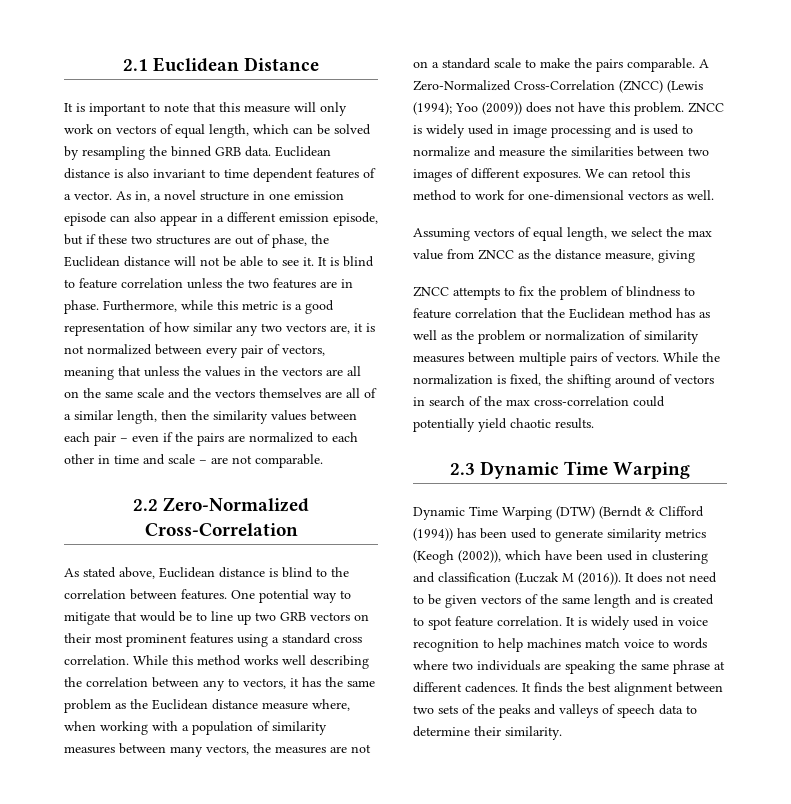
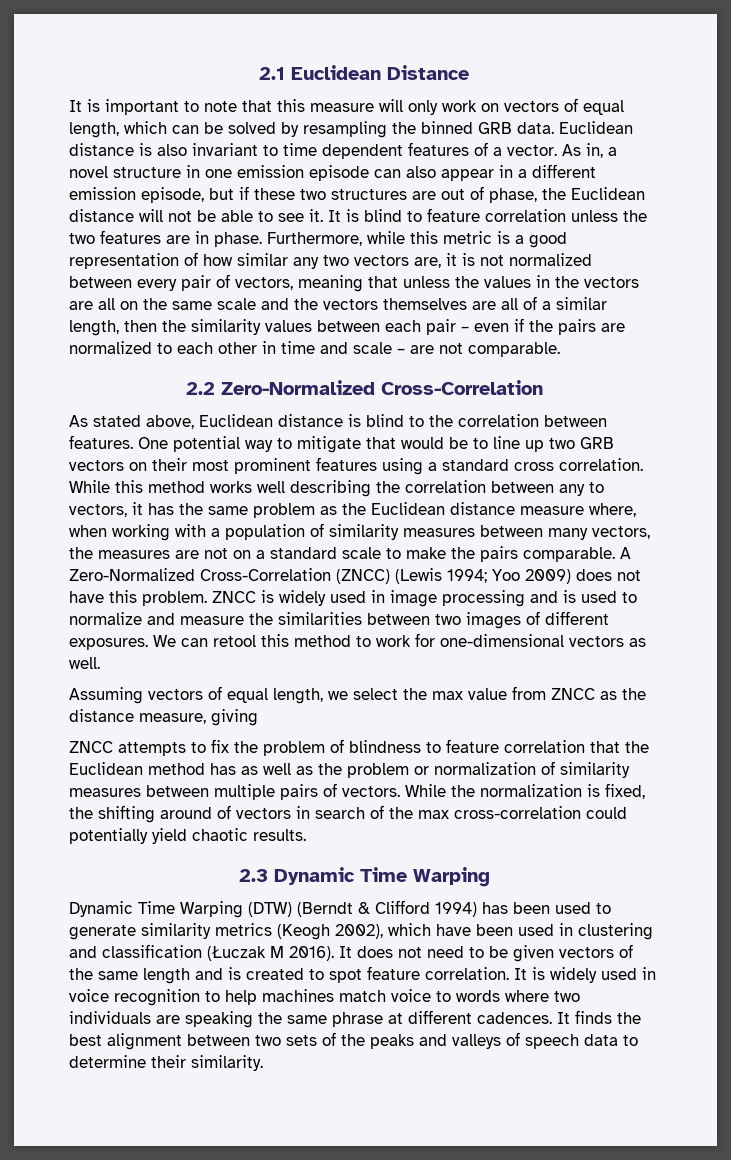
[413,102,522,115] (1994); Yoo (2009)) -> [447,569,571,584] 1994; Yoo 2009)
[413,528,453,541] (1994)) -> [435,902,477,917] 1994)
[458,550,501,563] (2002)), -> [335,924,383,939] 2002),
[578,572,621,585] (2016)). -> [289,946,334,961] 2016).

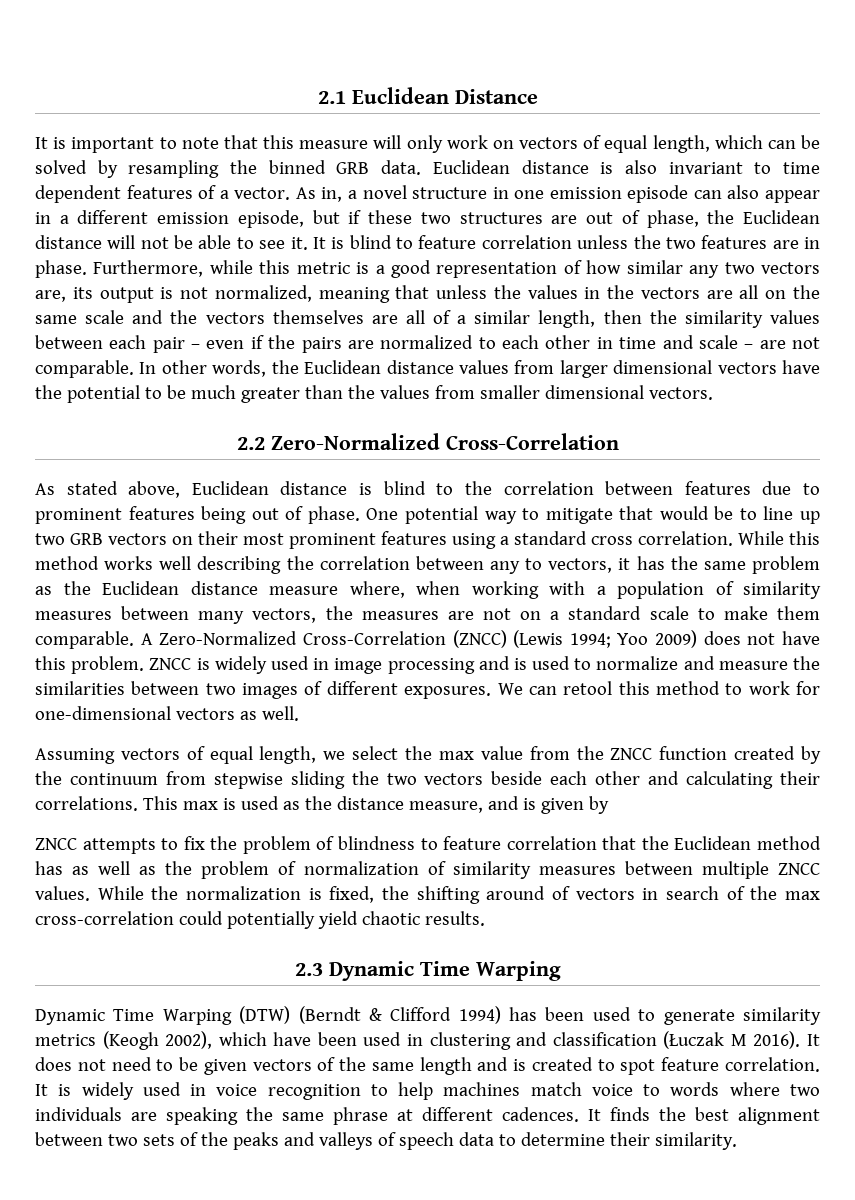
[446,253,592,266] [69,274,293,291] it is not normalized between every pair of vectors, -> [72,285,312,303] its output is not normalized,
(560, 349) none -> [139,360,820,378] [35,385,713,403] In other words, the Euclidean distance values from larger dimensional vectors have the potential to be much greater than the values from smaller dimensional vectors.
[69,435,133,449] features. -> [684,481,820,495] [35,506,360,524] features due to prominent features being out of phase.
[451,546,518,562] the pairs -> [776,606,820,620] them
[551,688,646,700] [69,709,258,726] ZNCC as the distance measure, giving -> [576,746,822,764] [35,771,820,789] [35,796,609,814] the ZNCC function created by the continuum from stepwise sliding the two vectors beside each other and calculating their correlations. This max is used as the distance measure, and is given by
[414,766,429,775] or -> [278,861,297,875] of
[280,783,400,800] pairs of vectors. -> [778,863,821,875] [35,886,90,901] ZNCC values.

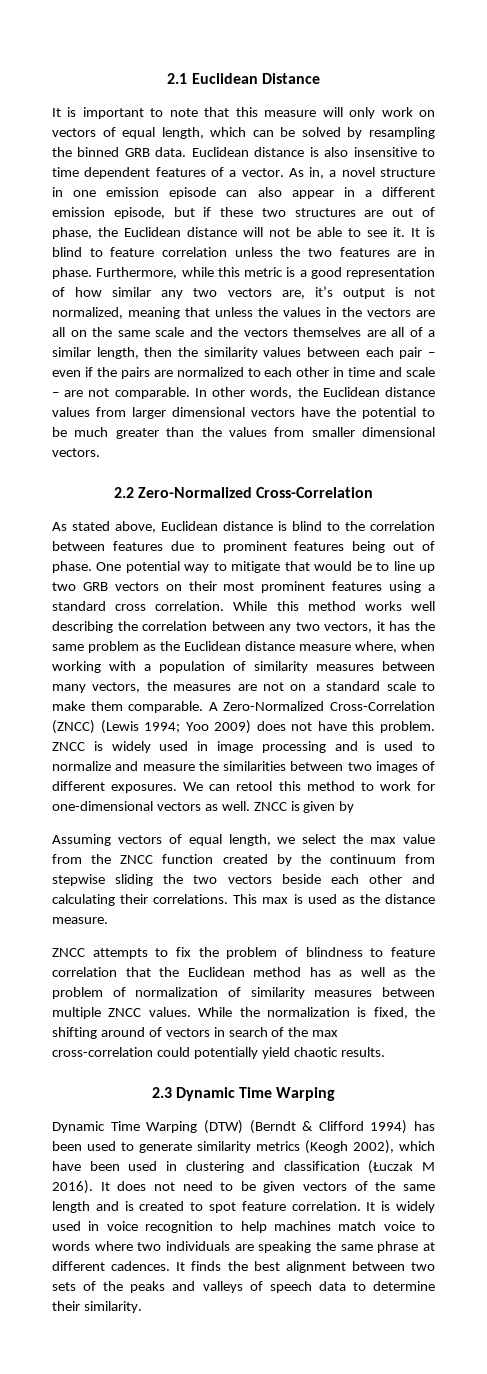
[668,162,743,174] invariant -> [353,147,417,157] insensitive
[72,287,93,299] its -> [314,286,333,297] it’s
[525,558,543,570] to -> [295,622,320,631] two
(299, 713) none -> [253,801,355,813] ZNCC is given by
[408,796,609,814] measure, and is given by -> [52,917,108,924] measure.

